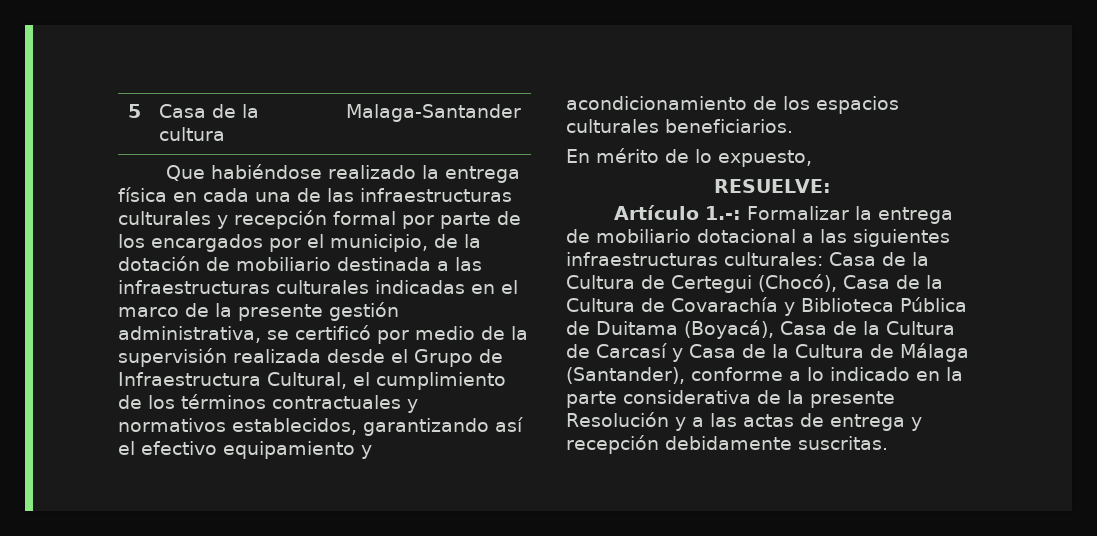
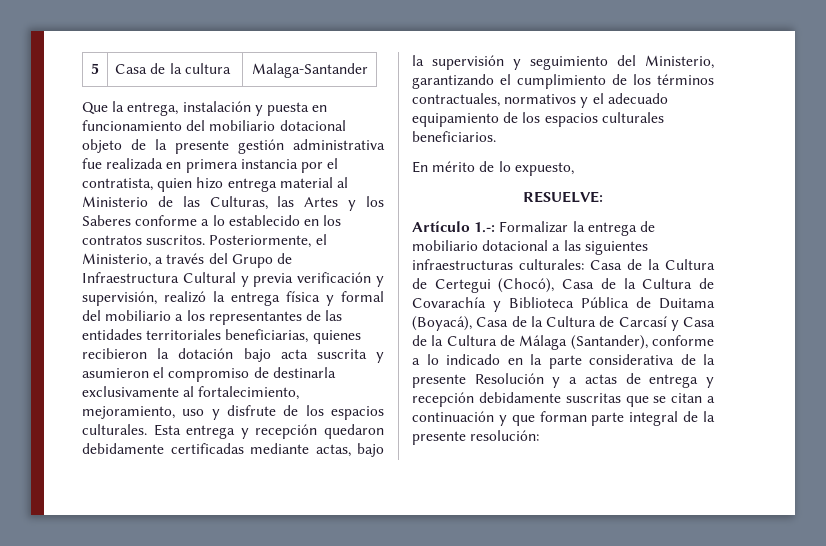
[210,164,520,183] [118,187,512,202] [118,210,521,229] [118,234,481,252] [118,256,482,271] [118,280,518,294] [118,302,399,321] [118,325,528,344] [118,348,503,367] [118,372,347,389] habiéndose realizado la entrega física en cada una de las infraestructuras culturales y recepción formal por parte de los encargados por el municipio, de la dotación de mobiliario destinada a las infraestructuras culturales indicadas en el marco de la presente gestión administrativa, se certificó por medio de la supervisión realizada desde el Grupo de Infraestructura Cultural, -> [112,101,328,116] [82,120,346,131] [82,139,385,154] [82,158,339,173] [82,177,348,192] [82,196,384,211] [82,215,342,226] [82,234,327,248] [82,253,292,268] [82,272,385,287] [82,291,384,306] [82,310,343,325] [82,329,361,344] [82,348,384,363] [82,367,336,382] [82,386,300,400] [82,405,384,420] [82,424,384,439] [82,443,384,457] [412,55,714,70] [412,74,494,89] la entrega, instalación y puesta en funcionamiento del mobiliario dotacional objeto de la presente gestión administrativa fue realizada en primera instancia por el contratista, quien hizo entrega material al Ministerio de las Culturas, las Artes y los Saberes conforme a lo establecido en los contratos suscritos. Posteriormente, el Ministerio, a través del Grupo de Infraestructura Cultural y previa verificación y supervisión, realizó la entrega física y formal del mobiliario a los representantes de las entidades territoriales beneficiarias, quienes recibieron la dotación bajo acta suscrita y asumieron el compromiso de destinarla exclusivamente al fortalecimiento, mejoramiento, uso y disfrute de los espacios culturales. Esta entrega y recepción quedaron debidamente certificadas mediante actas, bajo la supervisión y seguimiento del Ministerio, garantizando
[272,395,418,413] [118,417,523,436] [118,441,372,459] [566,96,747,110] contractuales y normativos establecidos, garantizando así el efectivo equipamiento y acondicionamiento -> [412,93,668,108] [412,113,499,127] contractuales, normativos y el adecuado equipamiento
[709,413,737,427] las -> (578, 380) none
[798,436,888,450] suscritas. -> [565,393,715,407] [412,411,715,426] [412,430,540,445] suscritas que se citan a continuación y que forman parte integral de la presente resolución:

